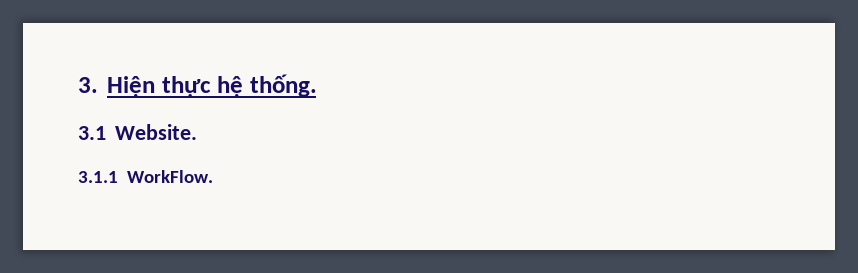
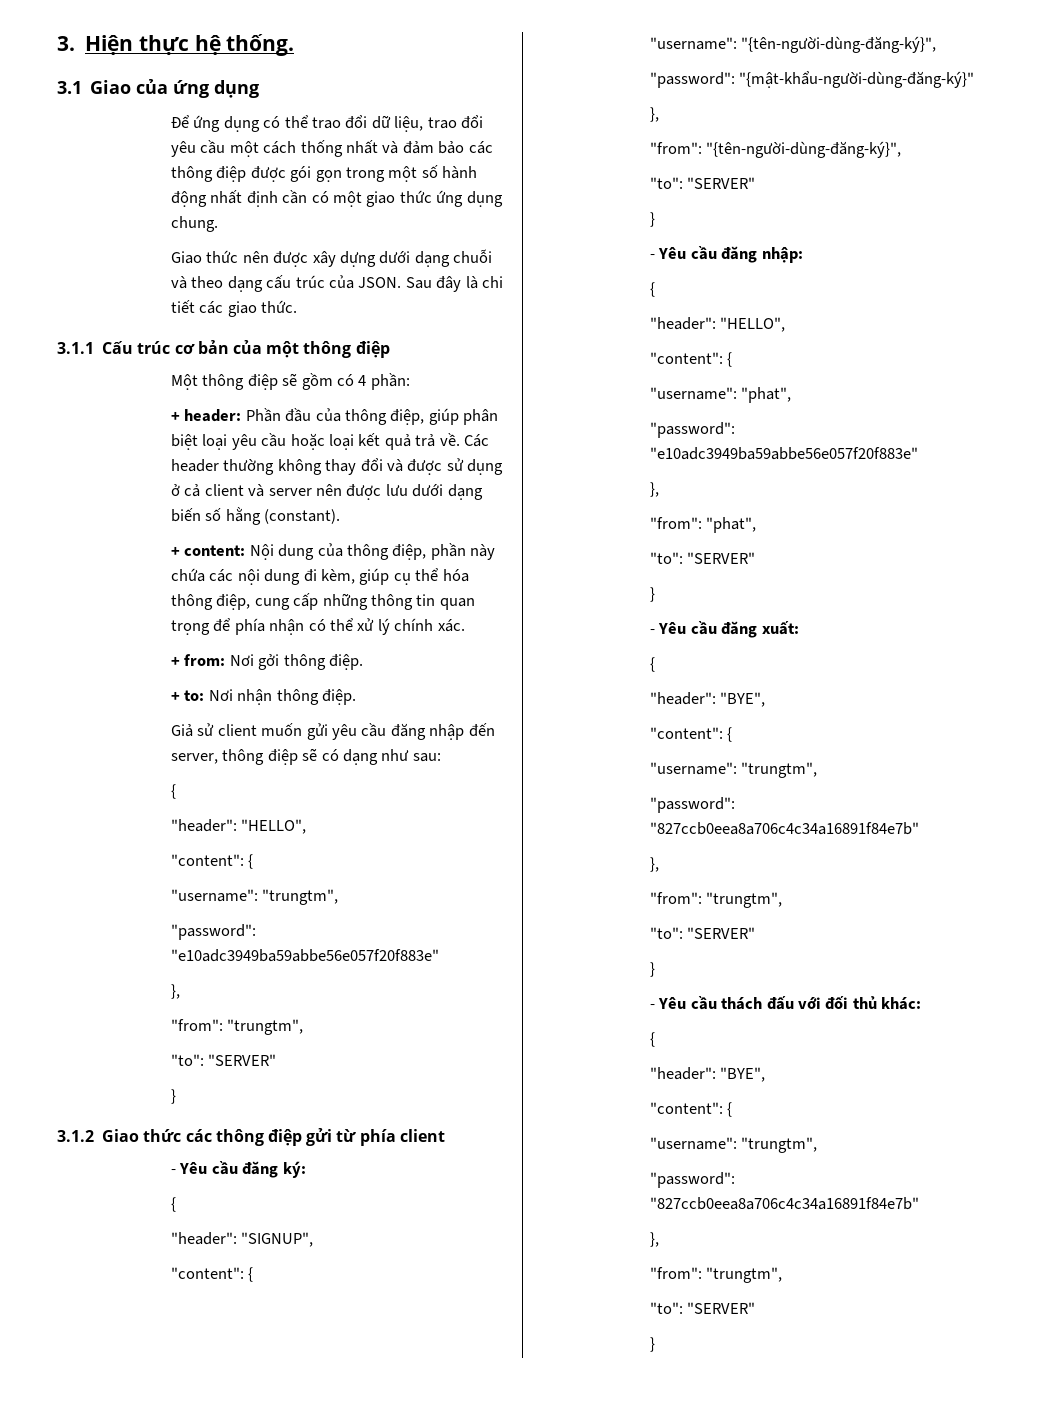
[115,124,198,140] [78,170,214,183] Website. // 3.1.1 WorkFlow. -> [90,79,260,98] [170,115,484,132] [170,140,493,157] [170,165,478,182] [170,190,503,207] [170,216,218,232] [170,249,493,267] [170,275,504,292] [170,300,298,317] [57,340,390,358] [170,373,410,390] [170,408,499,425] [170,433,490,450] [170,458,504,475] [170,484,483,500] [170,507,341,525] [170,543,496,560] [170,568,469,585] [170,593,475,610] [170,618,465,635] [170,654,363,670] [170,689,356,705] [170,723,495,740] [170,748,441,765] [170,784,176,799] [170,819,307,834] [170,854,254,869] [170,889,339,905] [170,924,256,940] [170,949,439,962] [170,984,180,999] [170,1019,304,1035] [170,1054,277,1066] [170,1089,176,1104] [57,1128,445,1146] [170,1161,306,1178] [170,1197,176,1212] [170,1232,314,1247] [170,1267,254,1282] [649,36,937,53] [649,71,975,88] [649,107,659,122] [649,141,902,158] [649,177,756,189] [649,212,655,227] [649,246,803,263] [649,282,655,297] [649,317,786,332] [649,352,733,367] [649,387,792,403] [649,422,735,438] [649,447,918,460] [649,482,659,497] [649,517,757,533] [649,552,756,564] [649,587,655,602] [649,621,799,638] [649,657,655,672] [649,692,766,707] [649,727,733,742] [649,762,818,778] [649,797,735,813] [649,822,919,835] [649,857,659,872] [649,892,783,908] [649,927,756,939] [649,962,655,977] [649,996,922,1010] [649,1032,655,1047] [649,1067,766,1082] [649,1102,733,1117] [649,1137,818,1153] [649,1172,735,1188] [649,1197,919,1210] [649,1232,659,1247] [649,1267,783,1283] [649,1302,756,1314] [649,1337,655,1352] Giao của ứng dụng // Để ứng dụng có thể trao đổi dữ liệu, trao đổi yêu cầu một cách thống nhất và đảm bảo các thông điệp được gói gọn trong một số hành động nhất định cần có một giao thức ứng dụng chung. // Giao thức nên được xây dựng dưới dạng chuỗi và theo dạng cấu trúc của JSON. Sau đây là chi tiết các giao thức. // 3.1.1 Cấu trúc cơ bản của một thông điệp // Một thông điệp sẽ gồm có 4 phần: // + header: Phần đầu của thông điệp, giúp phân biệt loại yêu cầu hoặc loại kết quả trả về. Các header thường không thay đổi và được sử dụng ở cả client và server nên được lưu dưới dạng biến số hằng (constant). // + content: Nội dung của thông điệp, phần này chứa các nội dung đi kèm, giúp cụ thể hóa thông điệp, cung cấp những thông tin quan trọng để phía nhận có thể xử lý chính xác. // + from: Nơi gởi thông điệp. // + to: Nơi nhận thông điệp. // Giả sử client muốn gửi yêu cầu đăng nhập đến server, thông điệp sẽ có dạng như sau: // { // "header": "HELLO", // "content": { // "username": "trungtm", // "password": "e10adc3949ba59abbe56e057f20f883e" // }, // "from": "trungtm", // "to": "SERVER" // } // 3.1.2 Giao thức các thông điệp gửi từ phía client // - Yêu cầu đăng ký: // { // "header": "SIGNUP", // "content": { // "username": "{tên-người-dùng-đăng-ký}", // "password": "{mật-khẩu-người-dùng-đăng-ký}" // }, // "from": "{tên-người-dùng-đăng-ký}", // "to": "SERVER" // } // - Yêu cầu đăng nhập: // { // "header": "HELLO", // "content": { // "username": "phat", // "password": "e10adc3949ba59abbe56e057f20f883e" // }, // "from": "phat", // "to": "SERVER" // } // - Yêu cầu đăng xuất: // { // "header": "BYE", // "content": { // "username": "trungtm", // "password": "827ccb0eea8a706c4c34a16891f84e7b" // }, // "from": "trungtm", // "to": "SERVER" // } // - Yêu cầu thách đấu với đối thủ khác: // { // "header": "BYE", // "content": { // "username": "trungtm", // "password": "827ccb0eea8a706c4c34a16891f84e7b" // }, // "from": "trungtm", // "to": "SERVER" // }

